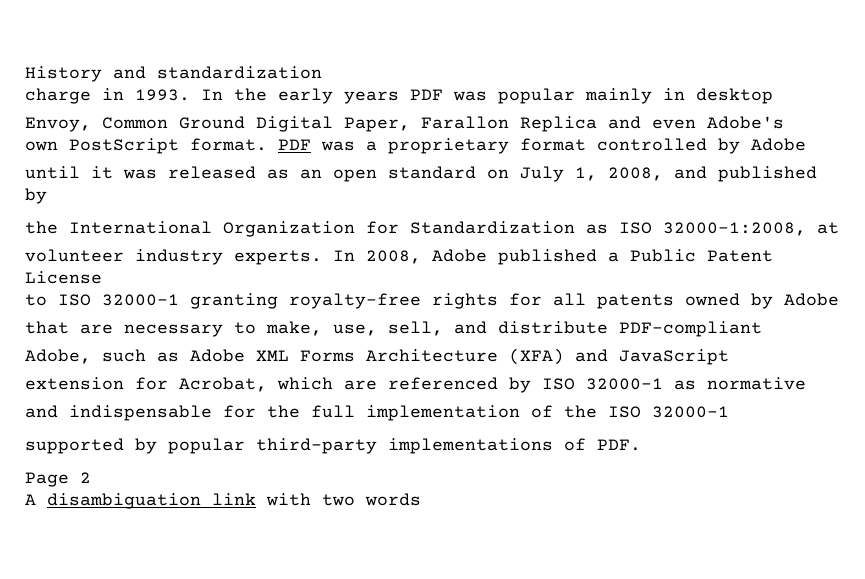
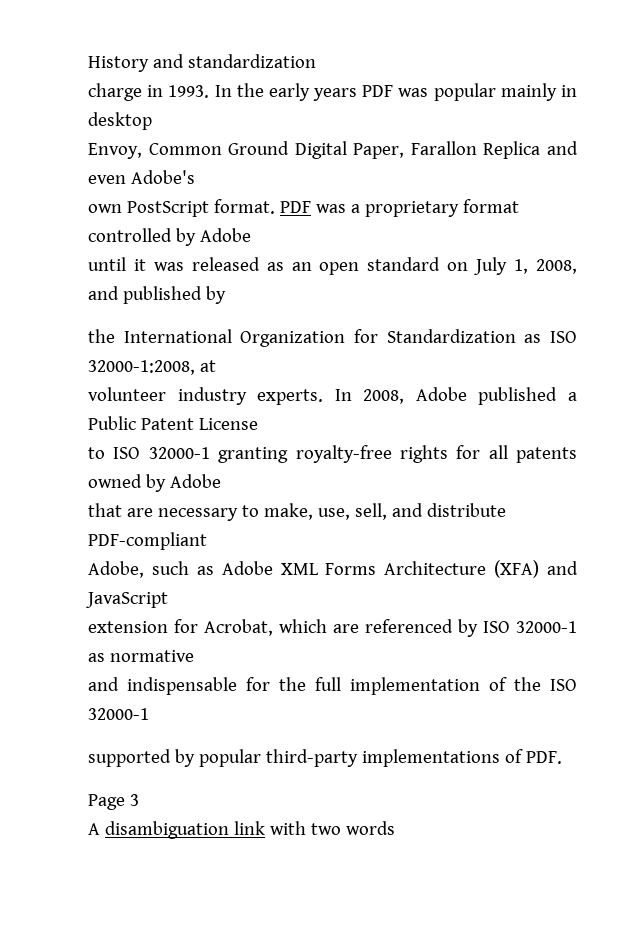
[80,472,91,483] 2 -> [129,794,139,806] 3

